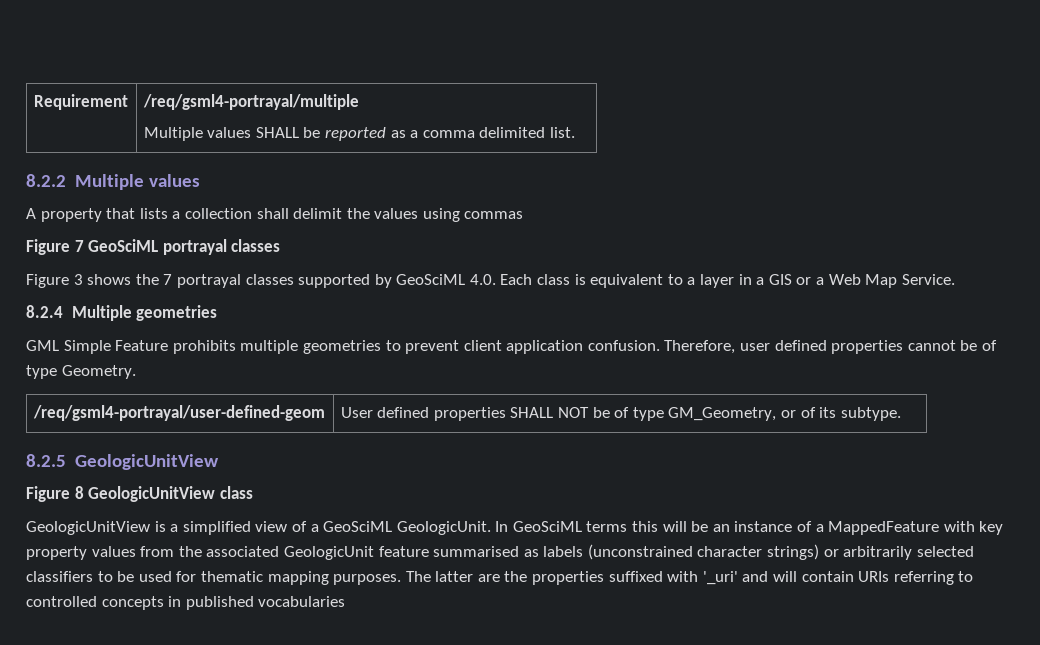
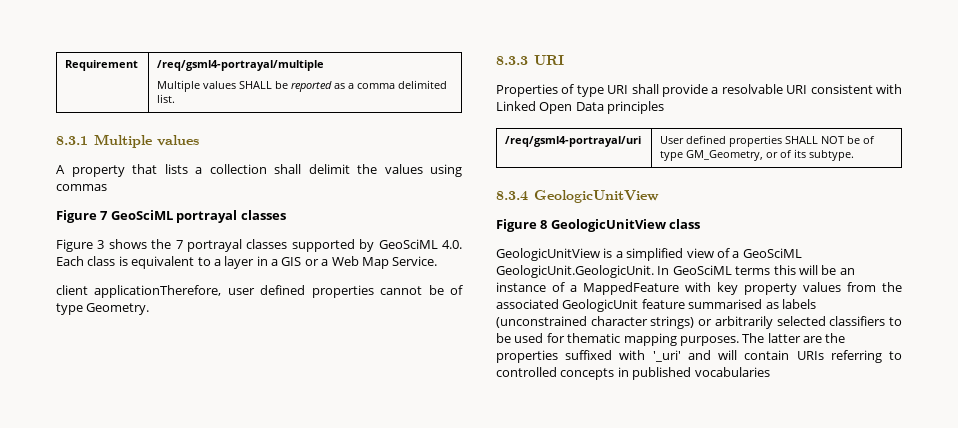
[26,174,66,187] 8.2.2 -> [56,136,88,145] 8.3.1
[26,305,218,321] [26,340,736,354] 8.2.4 Multiple geometries // GML Simple Feature prohibits multiple geometries to prevent client application confusion. Therefore, -> [56,285,222,298] client applicationTherefore,
[32,405,325,421] // /req/gsml4-portrayal/user-defined-geom -> [496,55,565,65] [496,84,902,97] [496,101,665,114] [505,136,642,147] // 8.3.3 URI // Properties of type URI shall provide a resolvable URI consistent with Linked Open Data principles // /req/gsml4-portrayal/uri
[26,454,66,467] 8.2.5 -> [496,191,528,201] 8.3.4
[396,521,491,535] GeologicUnit. -> [496,265,654,278] GeologicUnit.GeologicUnit.

